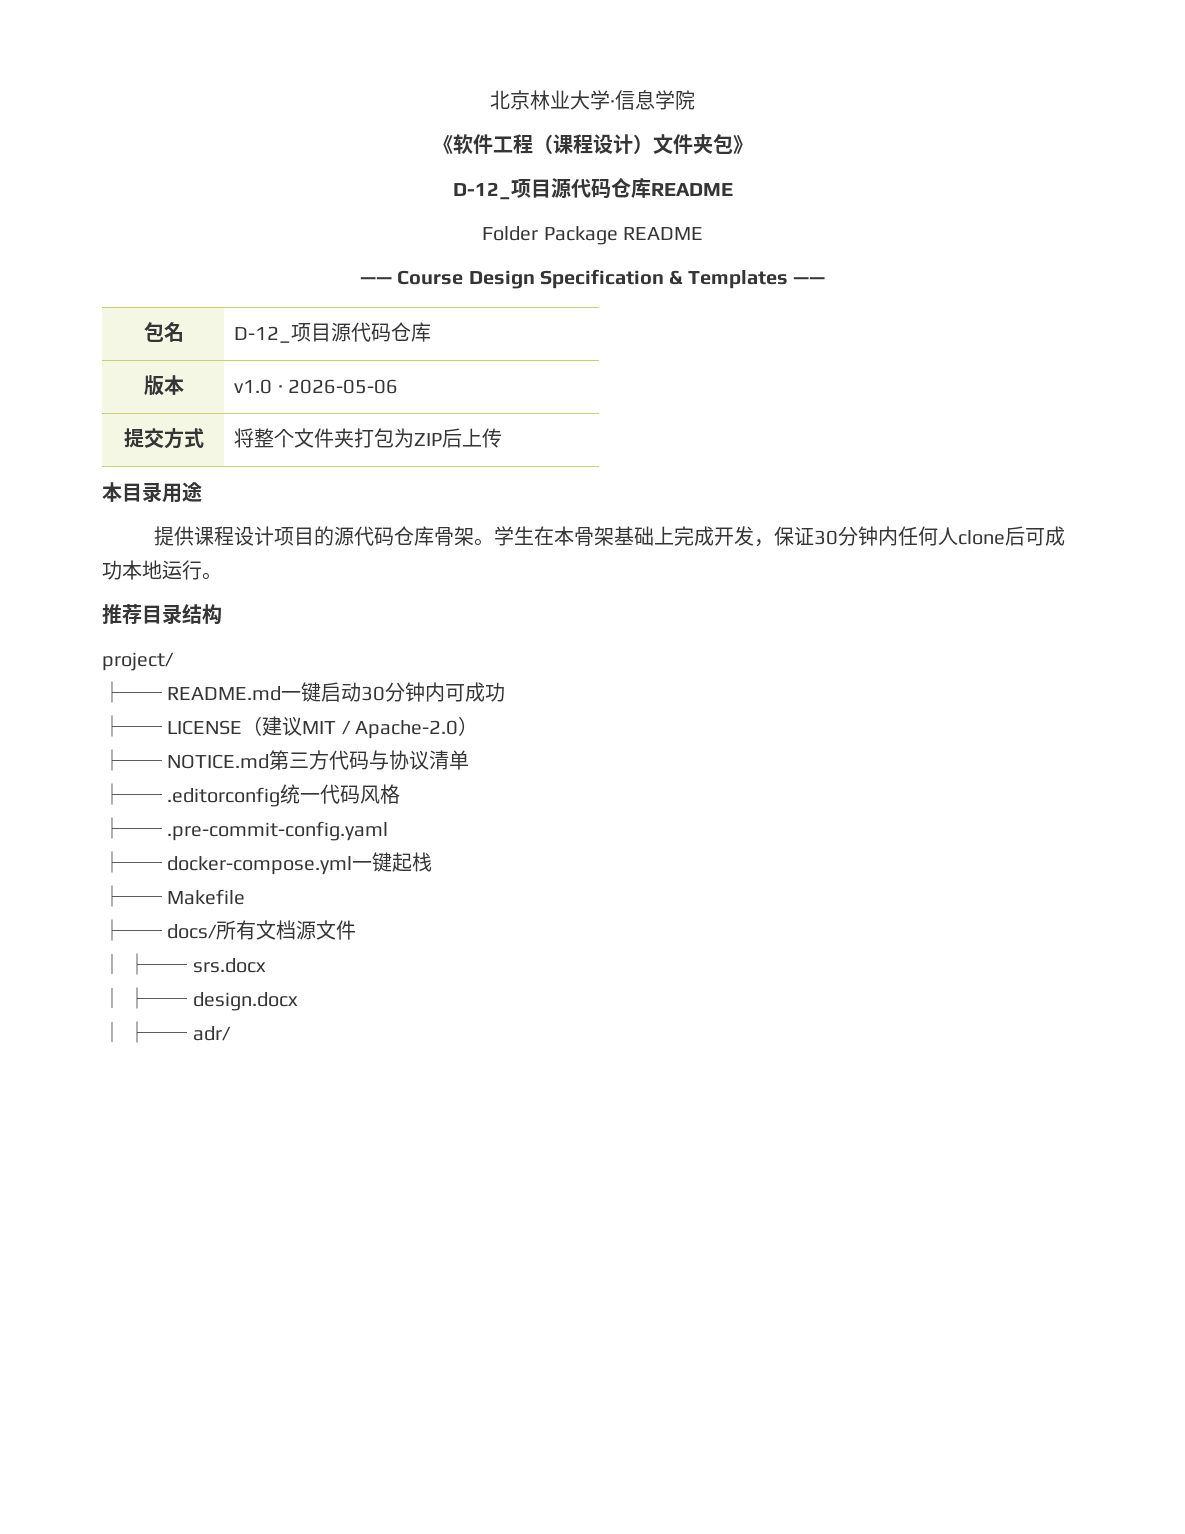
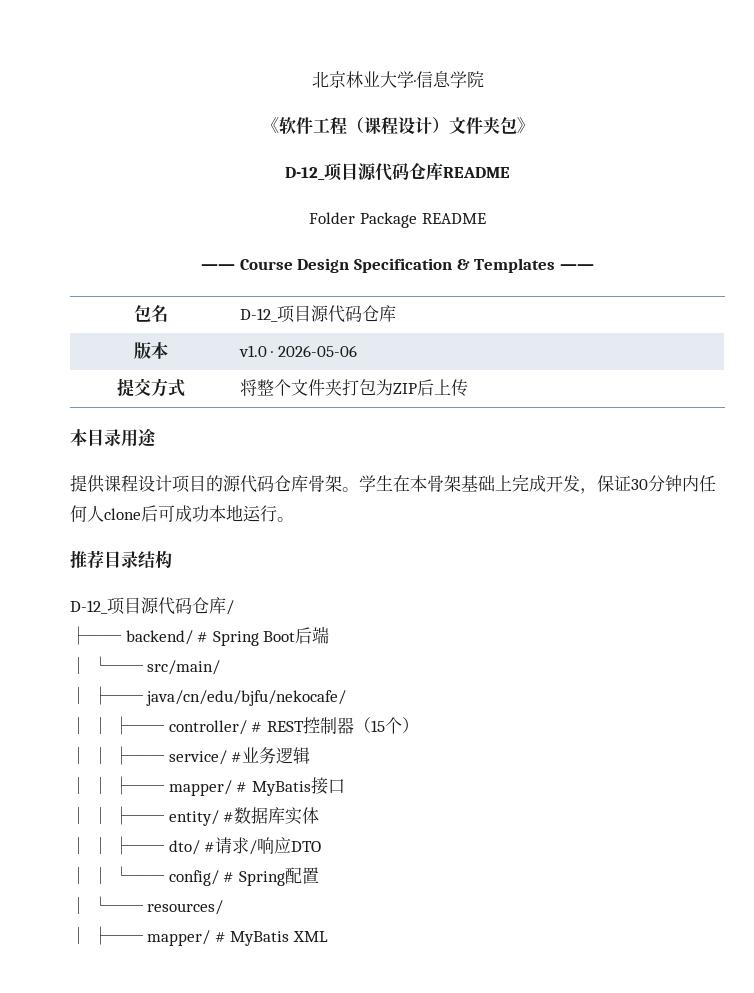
[102,652,174,671] [102,681,506,703] [102,715,479,739] [102,749,470,771] [102,783,401,807] [102,817,389,841] [102,851,433,875] [102,885,246,907] [102,919,357,941] [102,953,266,975] [102,987,298,1011] [102,1021,231,1043] project/ // ├── README.md一键启动30分钟内可成功 // ├── LICENSE（建议MIT / Apache-2.0） // ├── NOTICE.md第三方代码与协议清单 // ├── .editorconfig统一代码风格 // ├── .pre-commit-config.yaml // ├── docker-compose.yml一键起栈 // ├── Makefile // ├── docs/所有文档源文件 // │ ├── srs.docx // │ ├── design.docx // │ ├── adr/ -> [70,597,234,615] [70,626,330,646] [70,656,221,675] [70,686,347,706] [70,716,419,735] [70,746,311,765] [70,776,345,796] [70,806,320,826] [70,836,322,855] [70,866,319,886] [70,896,224,915] [70,926,328,946] D-12_项目源代码仓库/ // ├── backend/ # Spring Boot后端 // │ └── src/main/ // │ ├── java/cn/edu/bjfu/nekocafe/ // │ │ ├── controller/ # REST控制器（15个） // │ │ ├── service/ #业务逻辑 // │ │ ├── mapper/ # MyBatis接口 // │ │ ├── entity/ #数据库实体 // │ │ ├── dto/ #请求/响应DTO // │ │ └── config/ # Spring配置 // │ └── resources/ // │ ├── mapper/ # MyBatis XML

